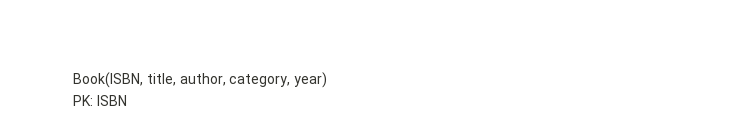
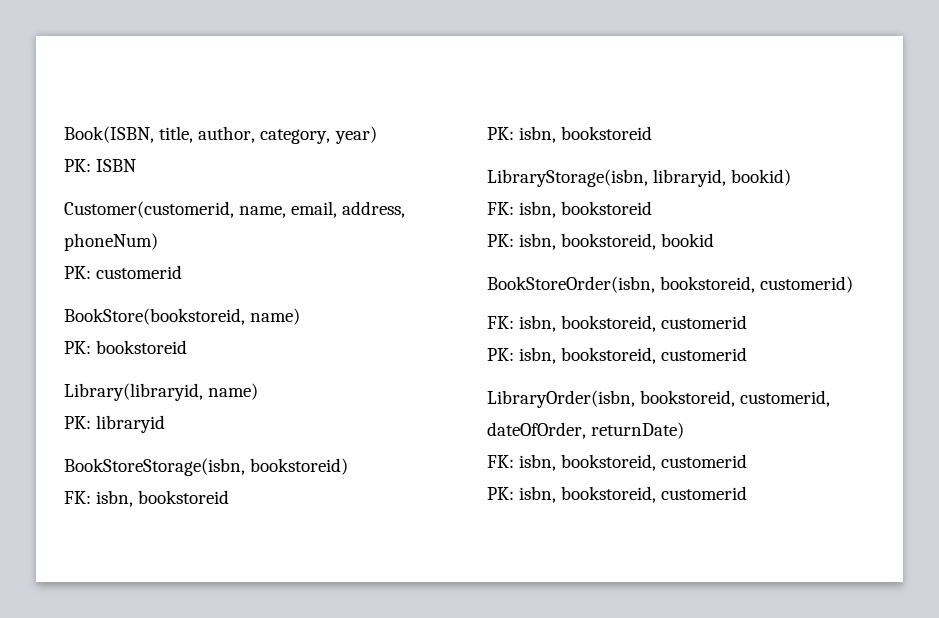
(127, 100) none -> [64,201,406,218] [64,233,158,251] [64,265,183,279] [64,308,301,325] [64,340,188,354] [64,383,259,401] [64,415,166,433] [64,458,349,476] [64,490,230,507] [487,126,653,143] [487,169,792,187] [487,201,653,218] [487,233,715,250] [487,276,854,293] [487,315,748,332] [487,347,748,364] [487,390,831,408] [487,422,685,439] [487,454,748,471] [487,486,748,503] // Customer(customerid, name, email, address, phoneNum) // PK: customerid // BookStore(bookstoreid, name) // PK: bookstoreid // Library(libraryid, name) // PK: libraryid // BookStoreStorage(isbn, bookstoreid) // FK: isbn, bookstoreid // PK: isbn, bookstoreid // LibraryStorage(isbn, libraryid, bookid) // FK: isbn, bookstoreid // PK: isbn, bookstoreid, bookid // BookStoreOrder(isbn, bookstoreid, customerid) // FK: isbn, bookstoreid, customerid // PK: isbn, bookstoreid, customerid // LibraryOrder(isbn, bookstoreid, customerid, dateOfOrder, returnDate) // FK: isbn, bookstoreid, customerid // PK: isbn, bookstoreid, customerid

